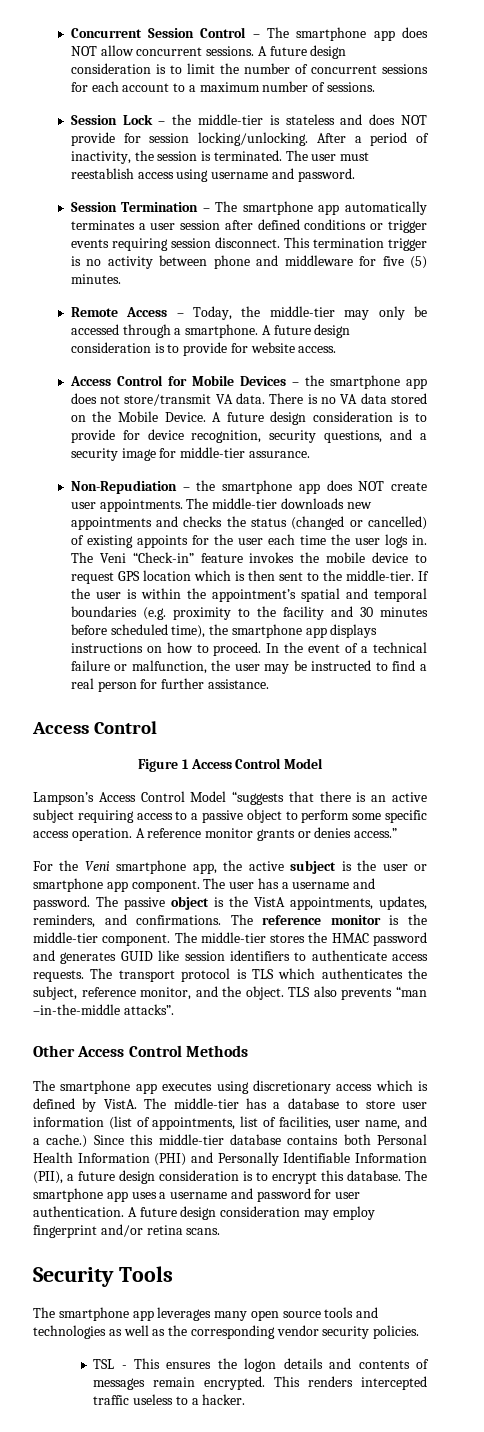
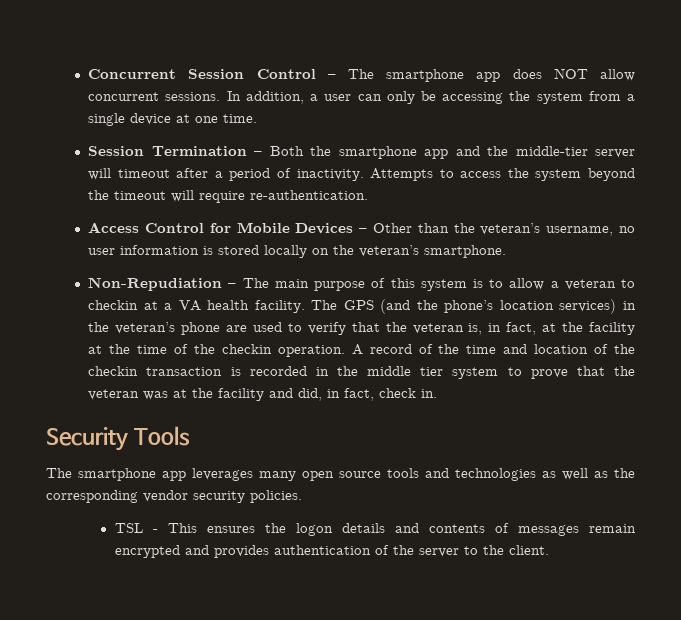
[257,45,347,59] [70,63,428,74] [70,81,376,92] [70,114,428,125] [70,132,429,146] [70,150,370,164] [70,168,355,182] [70,201,427,215] [70,219,427,233] [70,237,427,251] [70,255,427,269] [70,274,121,284] [70,306,427,320] [70,324,351,338] [70,342,337,356] A future design consideration is to limit the number of concurrent sessions for each account to a maximum number of sessions. // Session Lock – the middle-tier is stateless and does NOT provide for session locking/unlocking. After a period of inactivity, the session is terminated. The user must reestablish access using username and password. // Session Termination – The smartphone app automatically terminates a user session after defined conditions or trigger events requiring session disconnect. This termination trigger is no activity between phone and middleware for five (5) minutes. // Remote Access – Today, the middle-tier may only be accessed through a smartphone. A future design consideration is to provide for website access. -> [226,91,635,104] [88,113,258,126] [88,146,636,159] [88,168,635,181] [88,190,369,203] In addition, a user can only be accessing the system from a single device at one time. // Session Termination – Both the smartphone app and the middle-tier server will timeout after a period of inactivity. Attempts to access the system beyond the timeout will require re-authentication.
[304,375,427,389] [70,393,427,406] [70,411,428,425] [70,429,427,443] [70,447,310,461] [70,480,427,494] [70,498,372,512] [70,516,427,530] [70,534,427,548] [70,552,427,563] [70,570,429,584] [70,588,427,602] [70,606,428,620] [70,624,378,638] [70,642,428,656] [70,660,427,674] [70,678,269,692] [32,721,158,734] [137,758,324,772] [33,791,427,805] [33,809,428,823] [33,827,398,841] [33,860,427,874] [33,878,376,892] [33,896,427,910] [33,914,427,928] [33,932,427,946] [33,950,428,964] [33,968,427,982] [33,986,427,1000] [33,1004,174,1015] [33,1045,248,1057] [33,1080,428,1094] [33,1098,427,1112] [33,1116,427,1130] [33,1134,427,1148] [33,1152,427,1166] [33,1170,427,1184] [33,1188,361,1202] [33,1206,375,1220] [33,1224,221,1238] the smartphone app does not store/transmit VA data. There is no VA data stored on the Mobile Device. A future design consideration is to provide for device recognition, security questions, and a security image for middle-tier assurance. // Non-Repudiation – the smartphone app does NOT create user appointments. The middle-tier downloads new appointments and checks the status (changed or cancelled) of existing appoints for the user each time the user logs in. The Veni “Check-in” feature invokes the mobile device to request GPS location which is then sent to the middle-tier. If the user is within the appointment’s spatial and temporal boundaries (e.g. proximity to the facility and 30 minutes before scheduled time), the smartphone app displays instructions on how to proceed. In the event of a technical failure or malfunction, the user may be instructed to find a real person for further assistance. // Access Control // Figure 1 Access Control Model // Lampson’s Access Control Model “suggests that there is an active subject requiring access to a passive object to perform some specific access operation. A reference monitor grants or denies access.” // For the Veni smartphone app, the active subject is the user or smartphone app component. The user has a username and password. The passive object is the VistA appointments, updates, reminders, and confirmations. The reference monitor is the middle-tier component. The middle-tier stores the HMAC password and generates GUID like session identifiers to authenticate access requests. The transport protocol is TLS which authenticates the subject, reference monitor, and the object. TLS also prevents “man –in-the-middle attacks”. // Other Access Control Methods // The smartphone app executes using discretionary access which is defined by VistA. The middle-tier has a database to store user information (list of appointments, list of facilities, user name, and a cache.) Since this middle-tier database contains both Personal Health Information (PHI) and Personally Identifiable Information (PII), a future design consideration is to encrypt this database. The smartphone app uses a username and password for user authentication. A future design consideration may employ fingerprint and/or retina scans. -> [373,223,636,236] [88,245,507,258] [88,277,635,291] [88,299,636,314] [88,322,635,335] [88,344,635,357] [88,366,636,379] [88,388,438,401] Other than the veteran’s username, no user information is stored locally on the veteran’s smartphone. // Non-Repudiation – The main purpose of this system is to allow a veteran to checkin at a VA health facility. The GPS (and the phone’s location services) in the veteran’s phone are used to verify that the veteran is, in fact, at the facility at the time of the checkin operation. A record of the time and location of the checkin transaction is recorded in the middle tier system to prove that the veteran was at the facility and did, in fact, check in.
[204,1376,427,1390] [93,1394,246,1405] encrypted. This renders intercepted traffic useless to a hacker. -> [114,545,549,558] encrypted and provides authentication of the server to the client.

